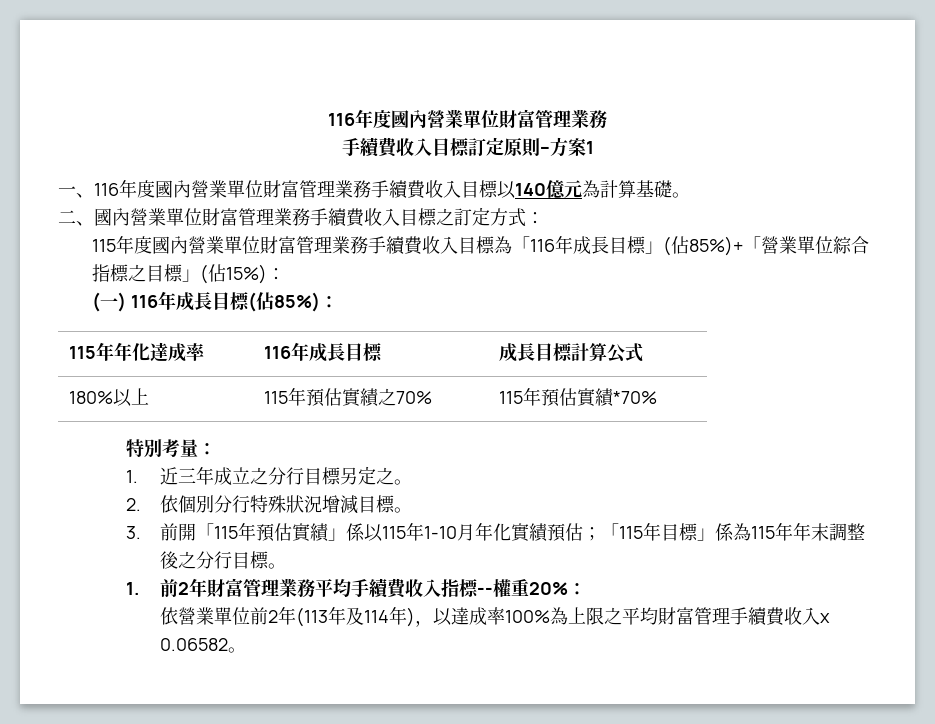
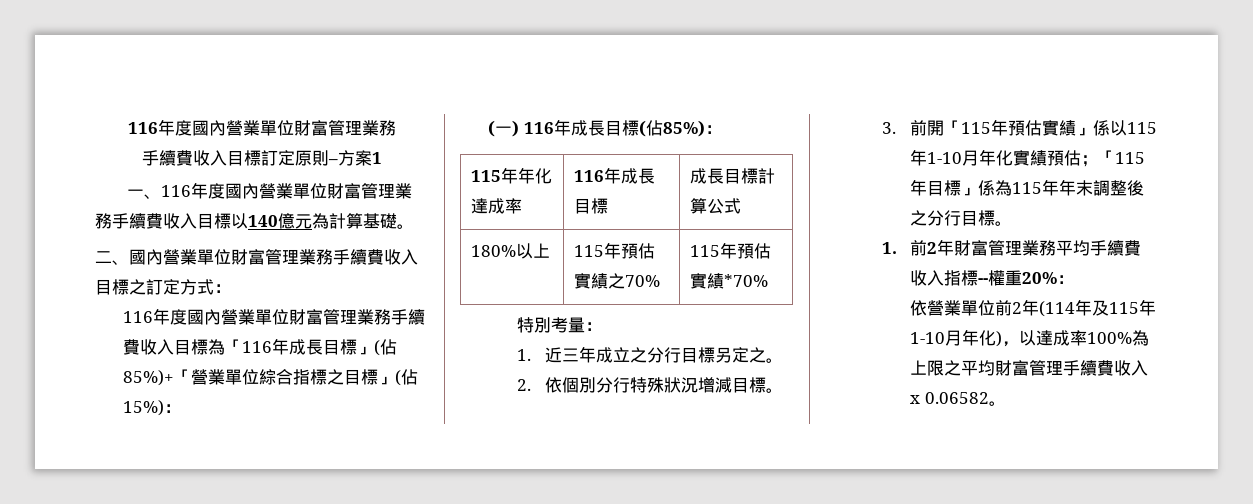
[91,239,116,252] 115 -> [123,311,154,323] 116
[295,606,407,627] (113年及114年 -> [1039,299,1157,317] [910,329,997,346] (114年及115年1-10月年化

